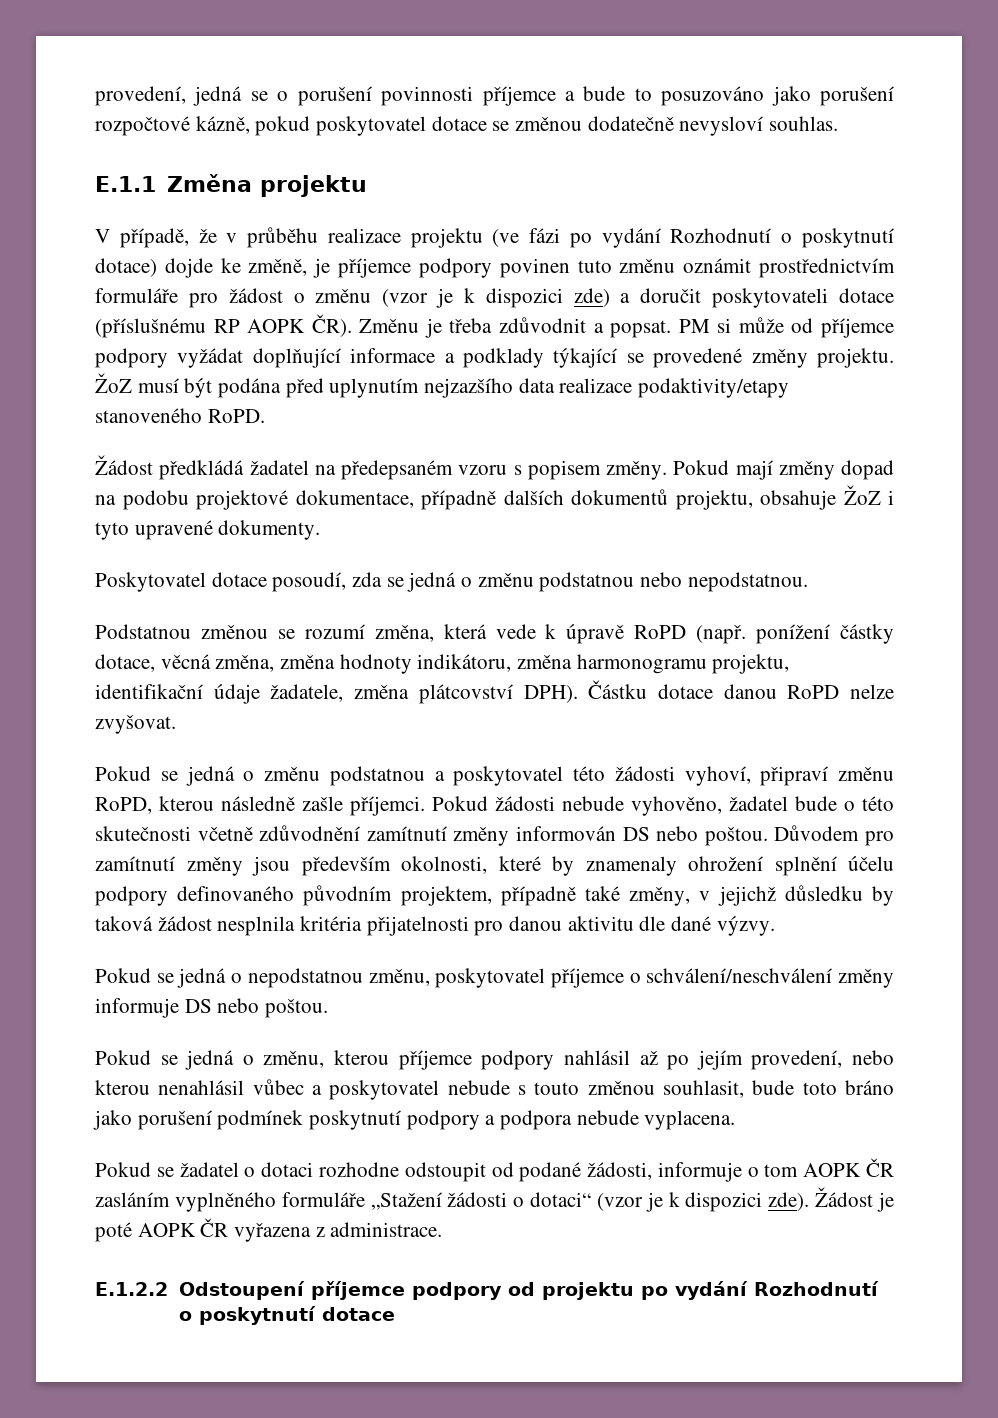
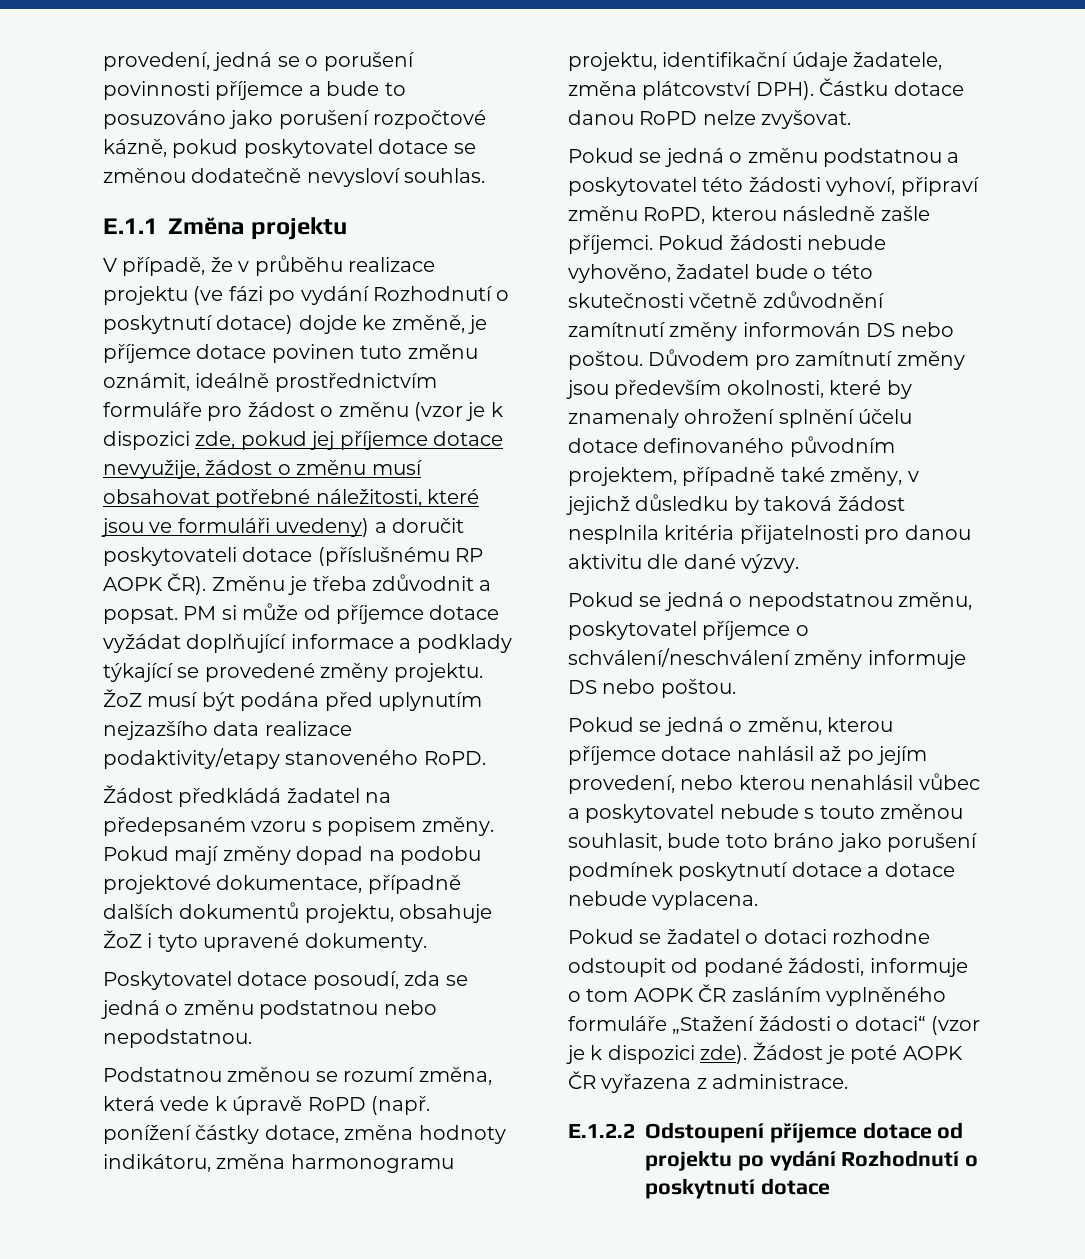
[418,258,492,278] podpory -> [196,344,267,359] dotace
[683,258,752,273] oznámit -> [103,373,270,391] oznámit, ideálně
[573,288,610,307] zde) -> [195,431,503,450] [103,460,423,479] [103,489,480,508] [101,518,370,537] zde, pokud jej příjemce dotace nevyužije, žádost o změnu musí obsahovat potřebné náležitosti, které jsou ve formuláři uvedeny)
[95,348,168,368] podpory -> [429,605,500,620] dotace
[160,654,275,672] věcná změna, -> (339, 1134) none
[95,886,168,906] podpory -> [568,438,638,453] dotace
[481,1050,555,1070] podpory -> [661,746,732,761] dotace
[406,1110,573,1130] podpory a podpora -> [791,862,955,877] dotace a dotace
[411,1282,502,1300] podpory -> [862,1122,932,1139] dotace

